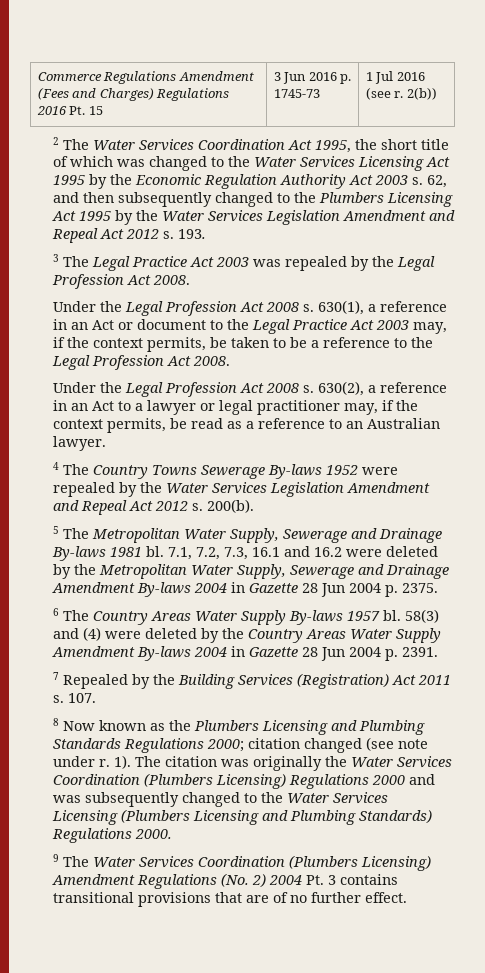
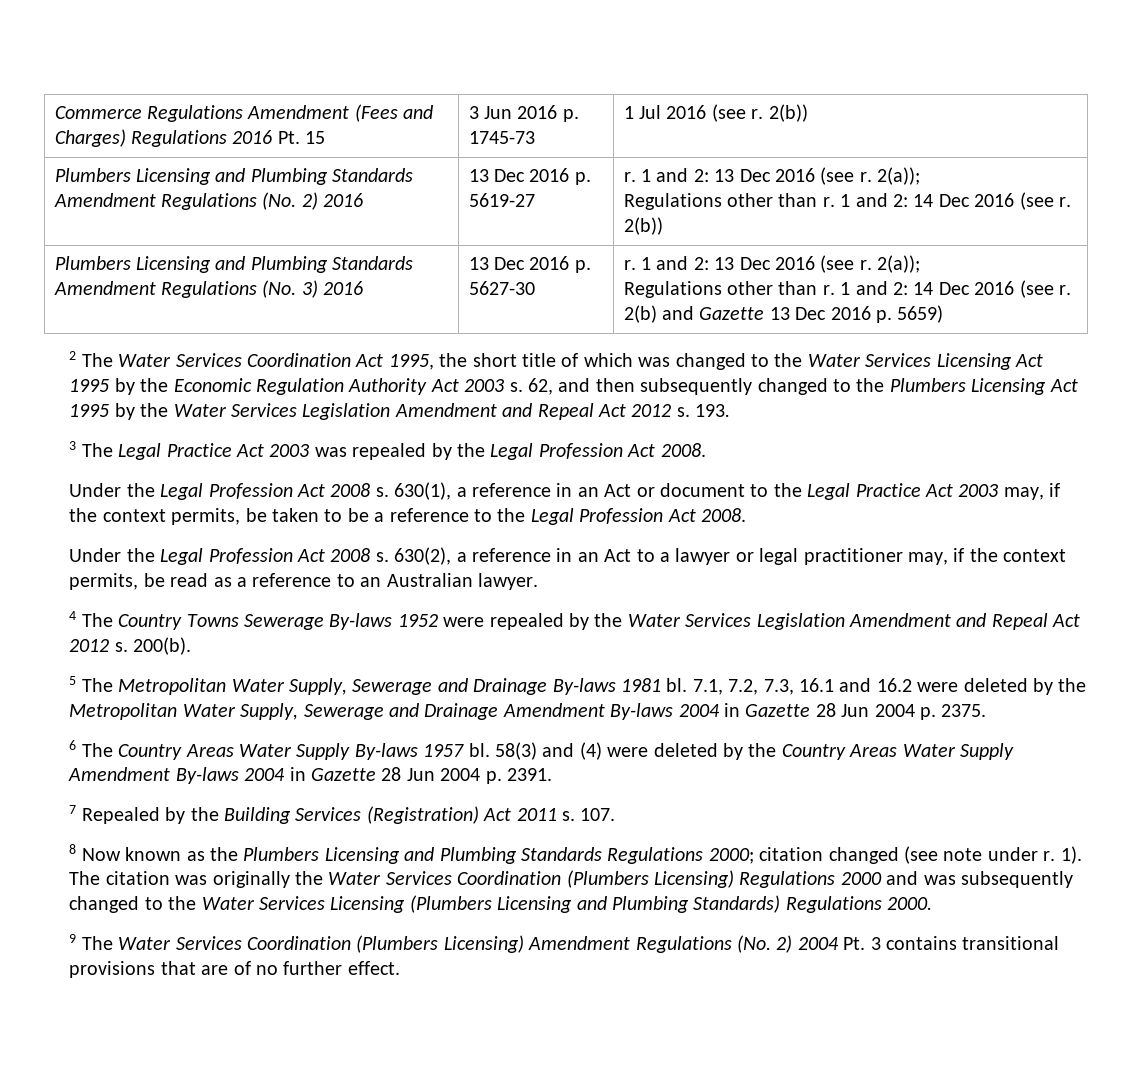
(437, 94) none -> [54,168,414,185] [53,192,364,210] [468,168,591,185] [468,193,535,207] [623,167,921,185] [623,192,1071,210] [623,217,663,235] [54,256,414,273] [53,280,364,298] [468,256,591,273] [468,281,535,295] [623,255,921,273] [623,280,1071,298] [623,305,944,323] // Plumbers Licensing and Plumbing Standards Amendment Regulations (No. 2) 2016 | 13 Dec 2016 p. 5619-27 | r. 1 and 2: 13 Dec 2016 (see r. 2(a)); // Regulations other than r. 1 and 2: 14 Dec 2016 (see r. 2(b)) // Plumbers Licensing and Plumbing Standards Amendment Regulations (No. 3) 2016 | 13 Dec 2016 p. 5627-30 | r. 1 and 2: 13 Dec 2016 (see r. 2(a)); // Regulations other than r. 1 and 2: 14 Dec 2016 (see r. 2(b) and Gazette 13 Dec 2016 p. 5659)

